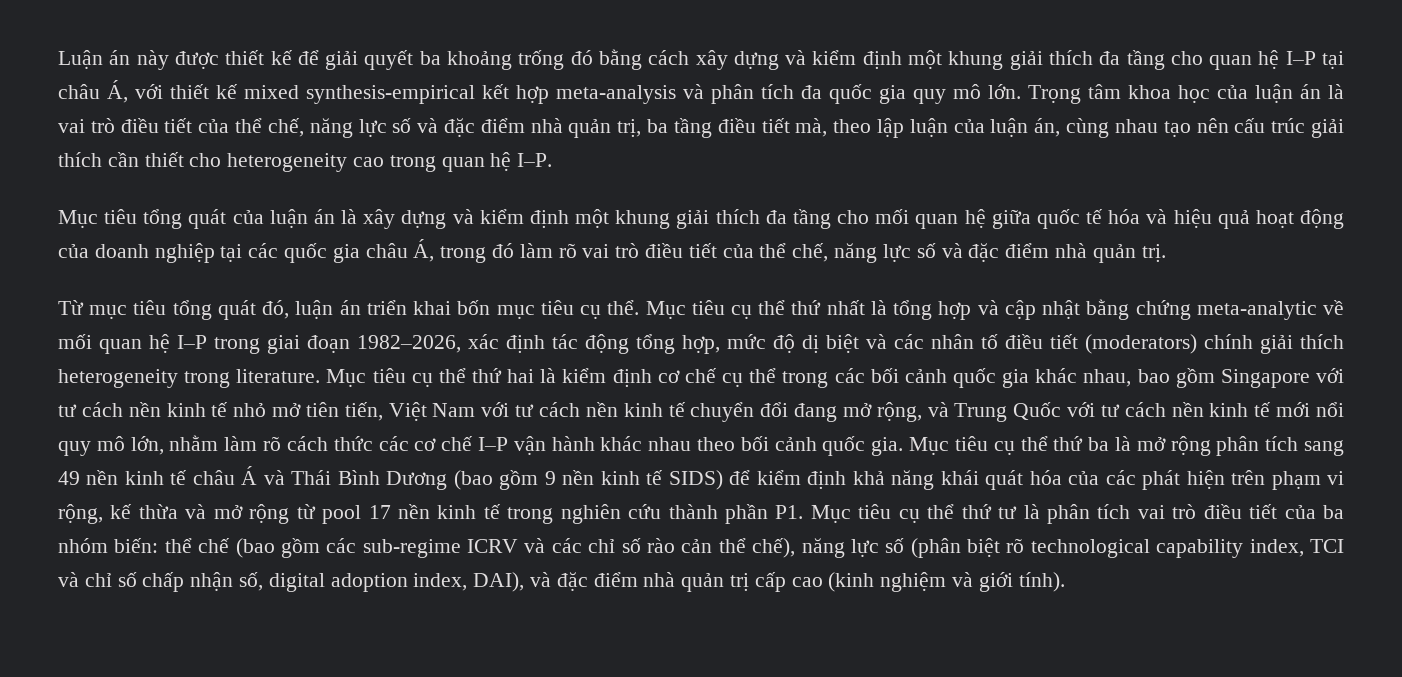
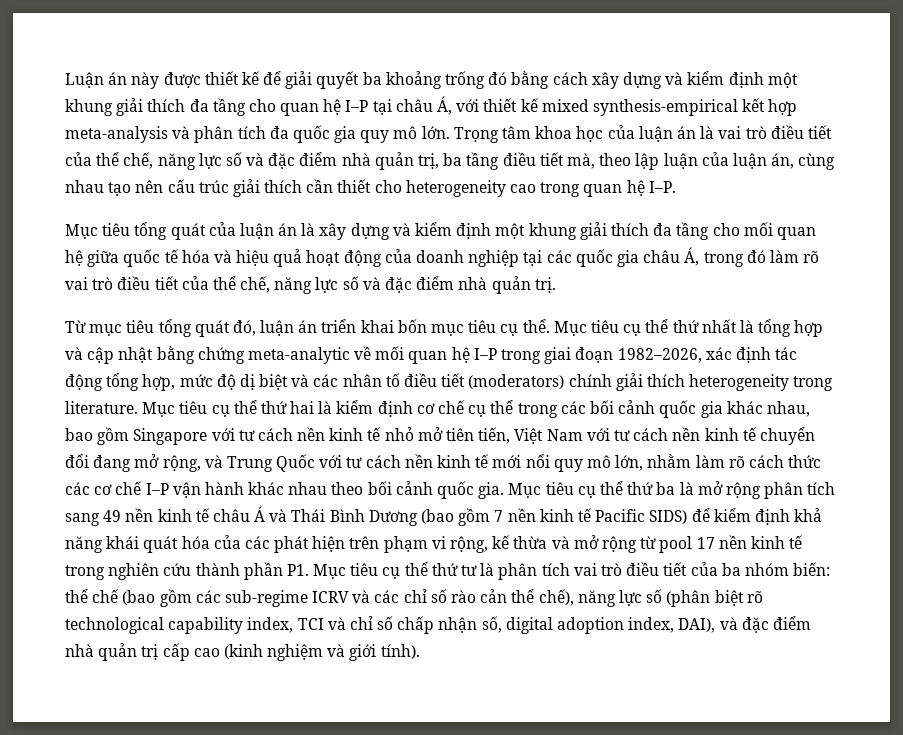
[544,470,664,485] 9 nền kinh tế -> [494,508,646,522] 7 nền kinh tế Pacific

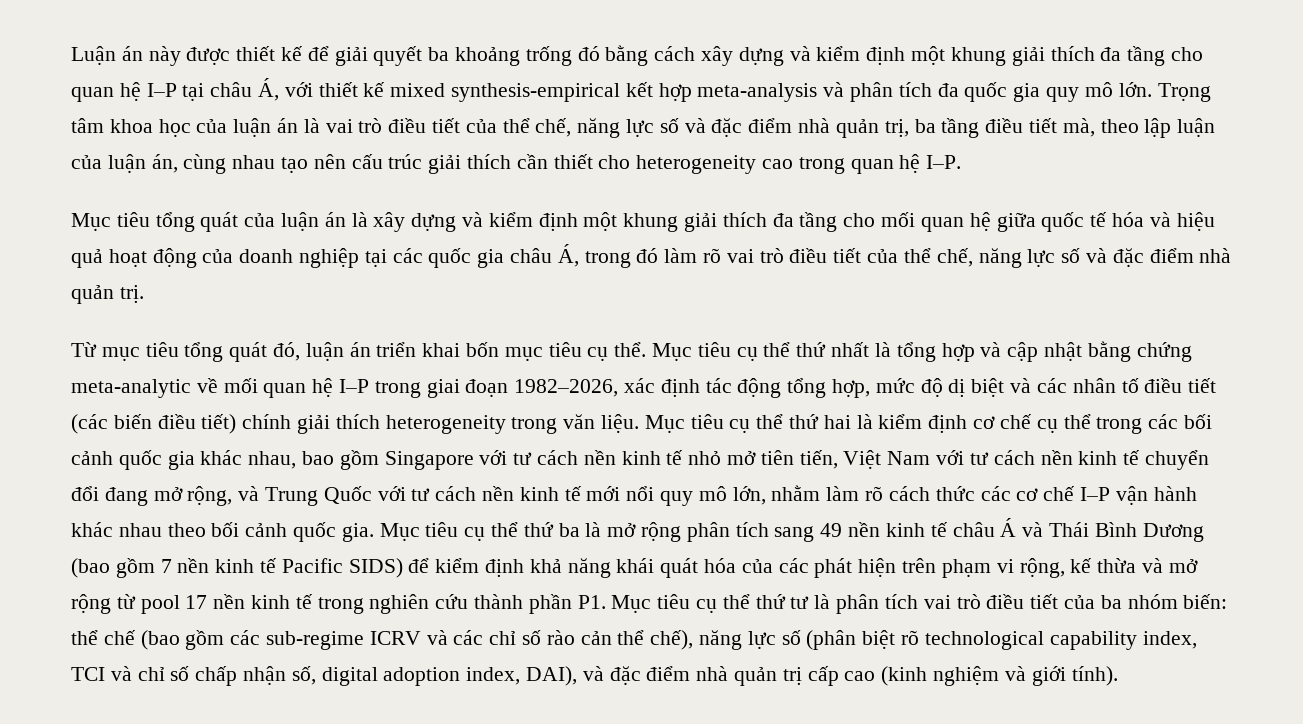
[468,374,565,389] (moderators) -> [71,414,237,434] (các biến điều tiết)
[65,401,138,414] literature. -> [563,414,640,433] văn liệu.

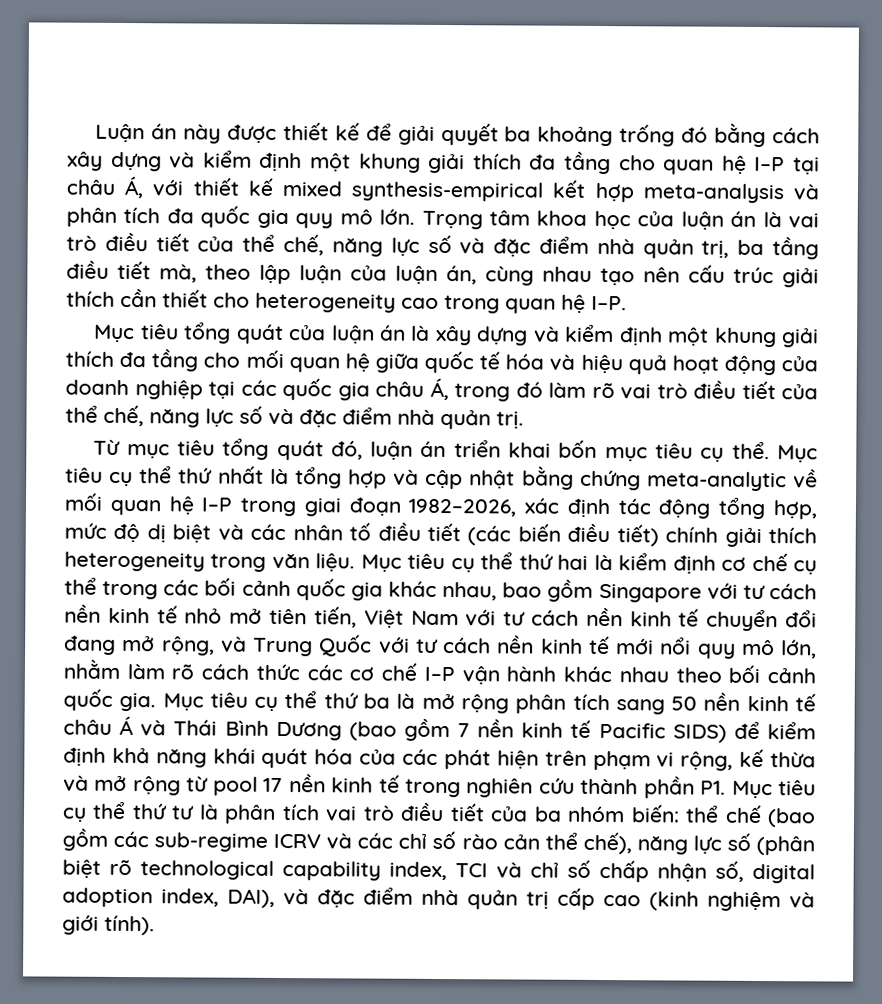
[820,523,843,537] 49 -> [671,696,698,711] 50

